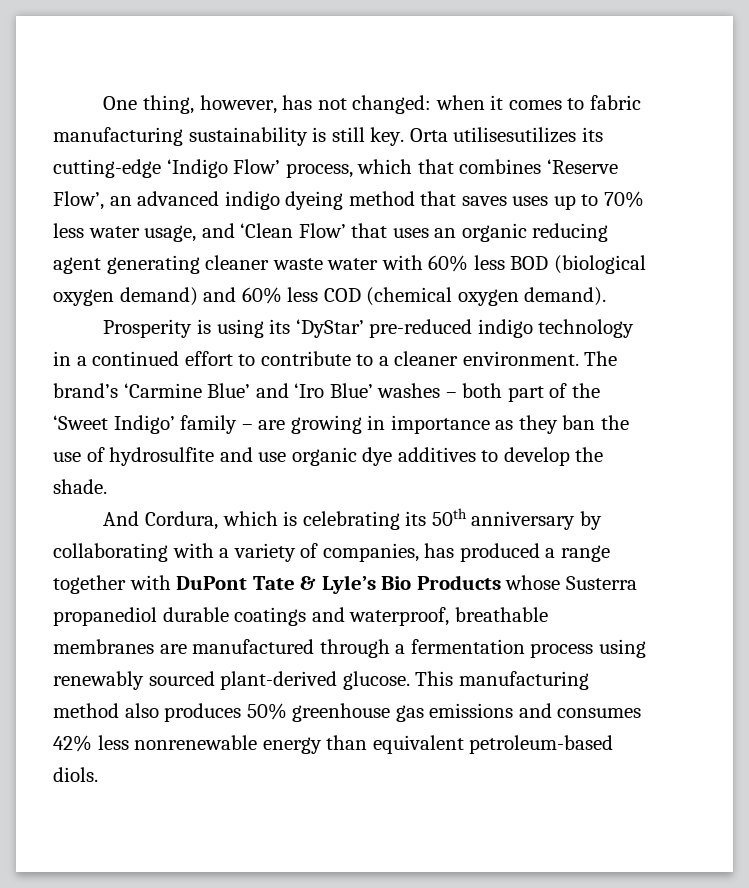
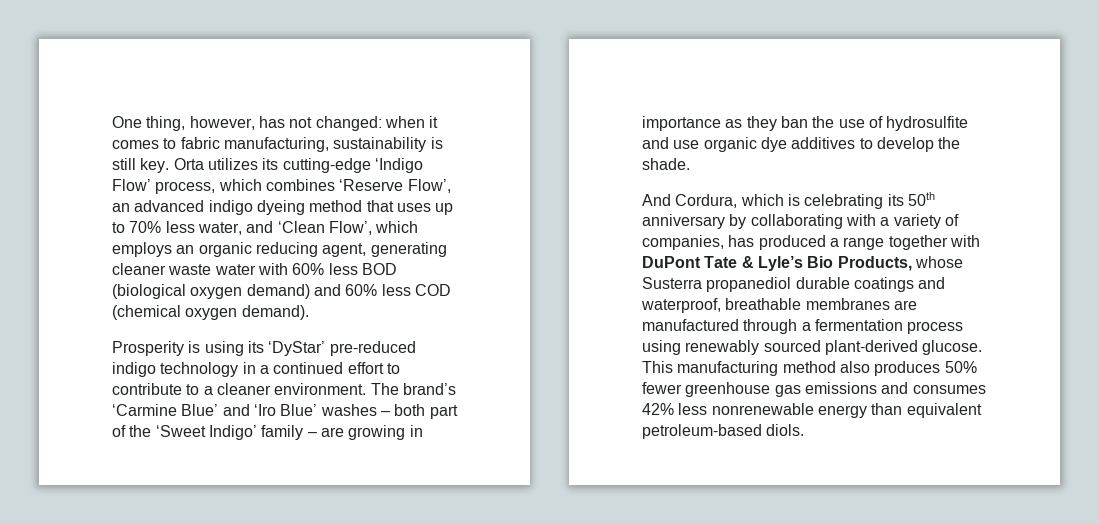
[53,127,183,146] manufacturing -> [223,137,329,152] manufacturing,
[453,127,577,143] utilisesutilizes -> [207,158,258,170] utilizes
[417,159,454,174] that -> (262, 185) none
[461,196,507,206] saves -> (394, 206) none
[88,223,429,242] water usage, and ‘Clean Flow’ that uses -> [197,221,419,235] [112,242,172,257] water, and ‘Clean Flow’, which employs
[53,257,101,274] agent -> [322,243,367,257] agent,
[416,575,501,590] Products -> [837,256,912,271] Products,
(287, 711) none -> [642,382,682,394] fewer

